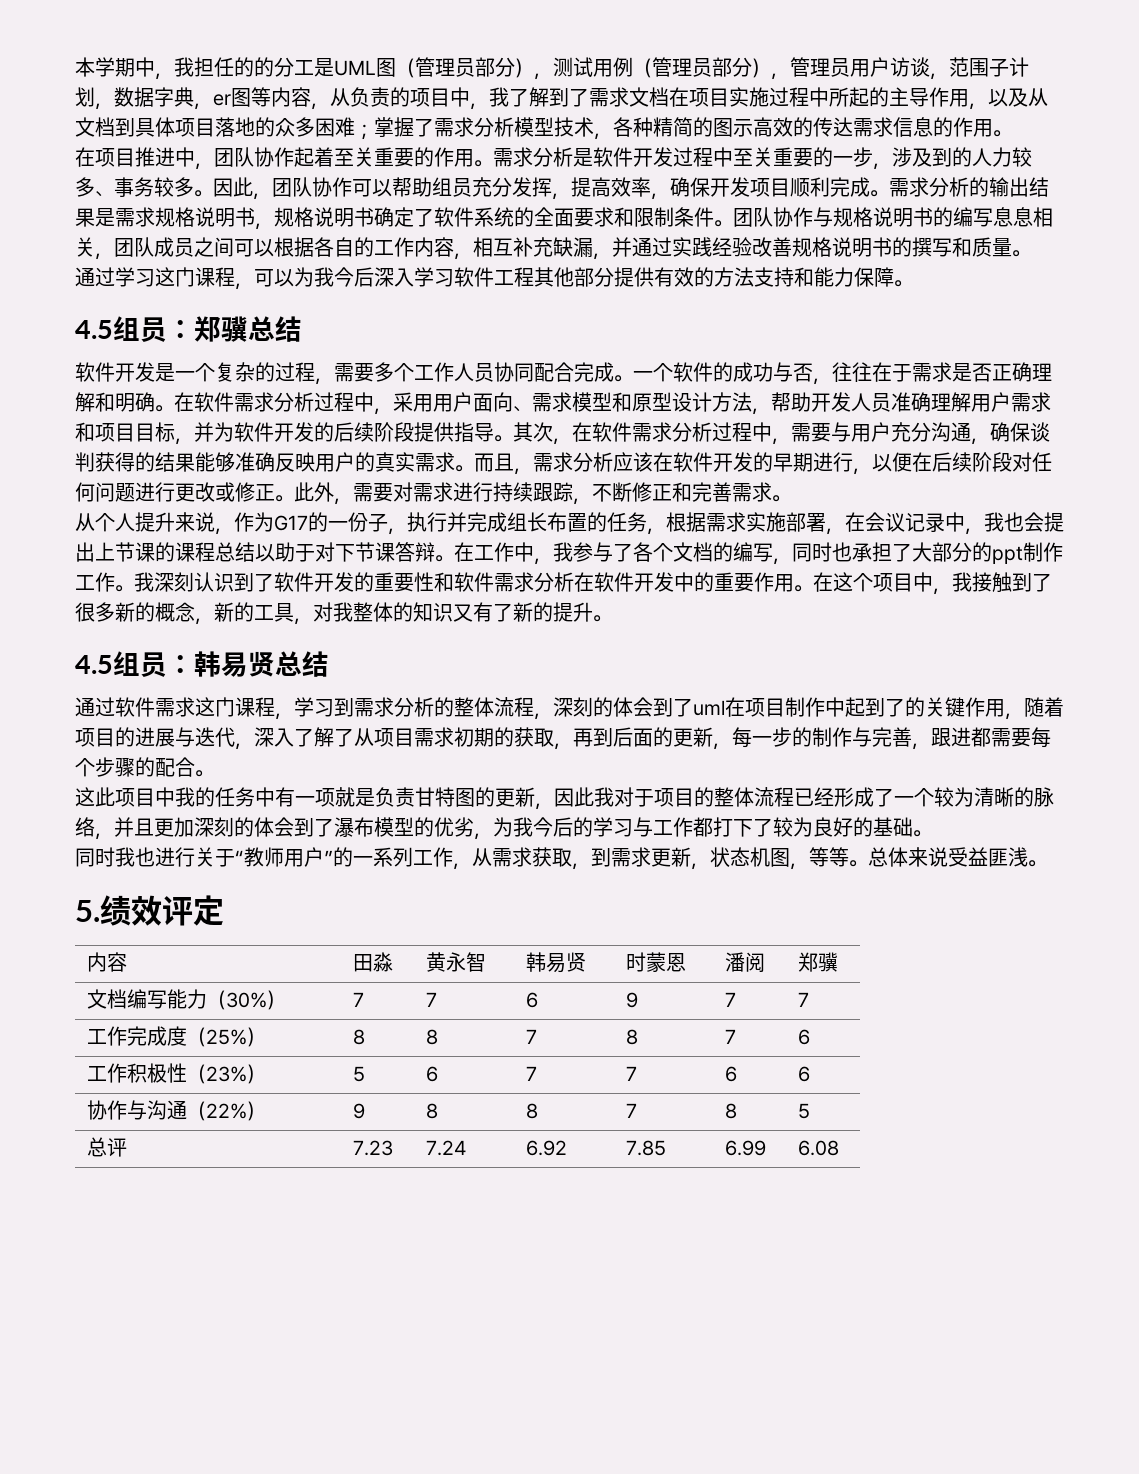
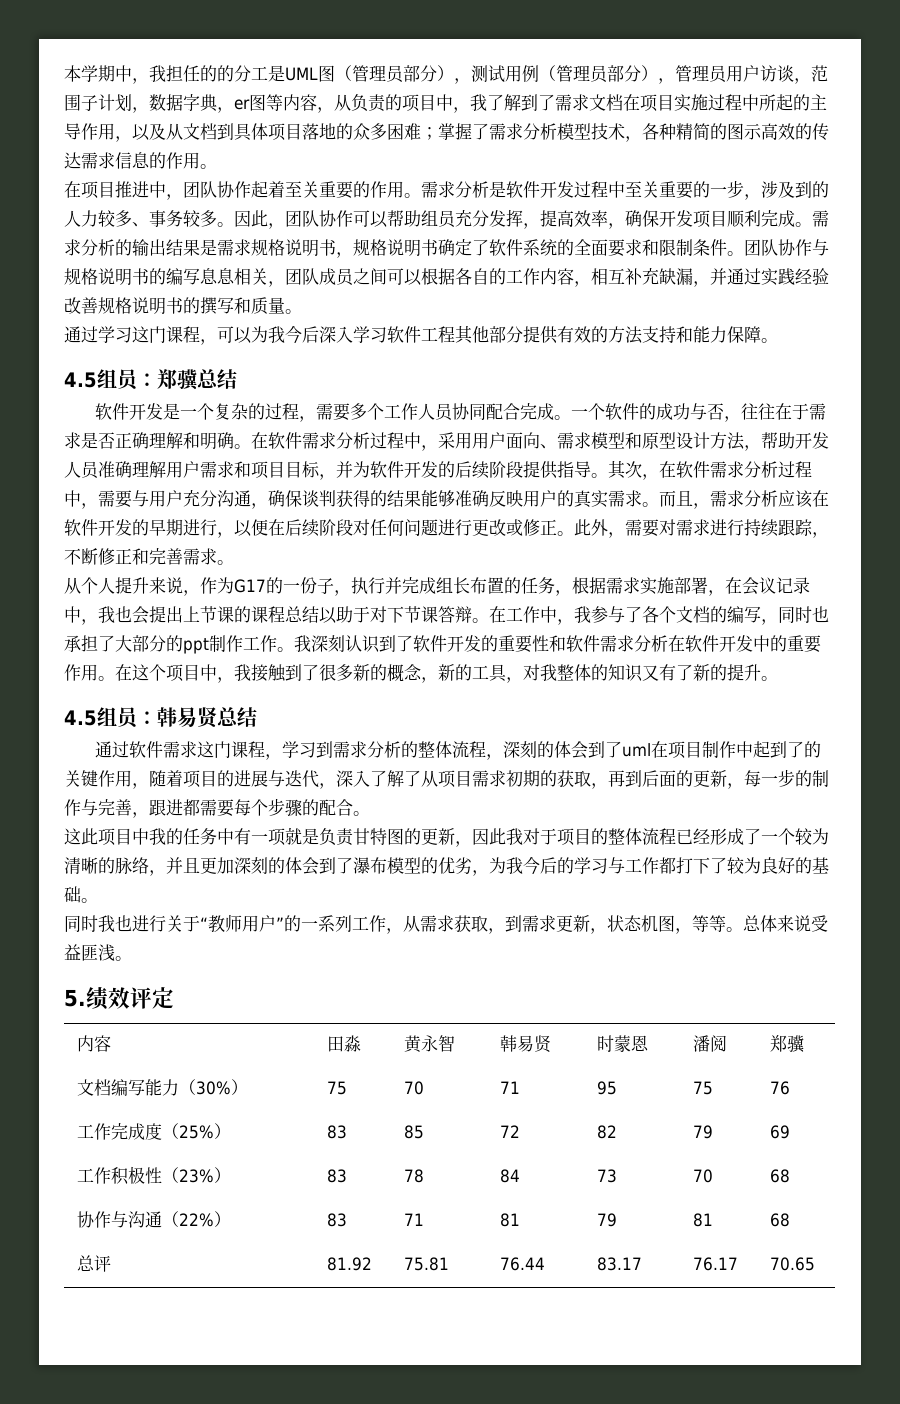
[353,992,365,1007] [426,992,438,1007] [526,992,539,1008] [626,992,639,1008] [725,992,737,1007] [798,992,810,1007] 7 | 7 | 6 | 9 | 7 | 7 -> [327,1081,348,1095] [404,1081,425,1095] [500,1081,521,1094] [597,1081,618,1095] [693,1081,714,1095] [770,1081,791,1095] 75 | 70 | 71 | 95 | 75 | 76
[353,1029,366,1045] [426,1029,439,1045] [526,1029,538,1044] [626,1029,639,1045] [725,1029,737,1044] [798,1029,811,1045] 8 | 8 | 7 | 8 | 7 | 6 -> [327,1125,348,1139] [404,1125,425,1139] [500,1125,521,1138] [597,1125,618,1139] [693,1125,714,1139] [770,1125,791,1139] 83 | 85 | 72 | 82 | 79 | 69
[353,1066,366,1082] [426,1066,439,1082] [526,1066,538,1081] [626,1066,638,1081] [725,1066,738,1082] [798,1066,811,1082] 5 | 6 | 7 | 7 | 6 | 6 -> [327,1169,348,1183] [404,1169,425,1183] [500,1169,521,1183] [597,1169,618,1183] [693,1169,714,1183] [770,1169,791,1183] 83 | 78 | 84 | 73 | 70 | 68
[353,1103,366,1119] [426,1103,439,1119] [526,1103,539,1119] [626,1103,638,1118] [725,1103,738,1119] [798,1103,811,1119] [87,1137,128,1157] [353,1140,394,1156] [426,1140,467,1156] [526,1140,568,1156] [626,1140,667,1156] [725,1140,767,1156] [798,1140,840,1156] 9 | 8 | 8 | 7 | 8 | 5 // 总评 | 7.23 | 7.24 | 6.92 | 7.85 | 6.99 | 6.08 -> [327,1213,348,1227] [404,1213,425,1226] [500,1213,521,1227] [597,1213,618,1227] [693,1213,714,1227] [770,1213,791,1227] [77,1255,112,1272] [327,1257,373,1271] [404,1257,450,1271] [500,1257,546,1271] [597,1257,643,1271] [693,1257,739,1271] [770,1257,816,1271] 83 | 71 | 81 | 79 | 81 | 68 // 总评 | 81.92 | 75.81 | 76.44 | 83.17 | 76.17 | 70.65

